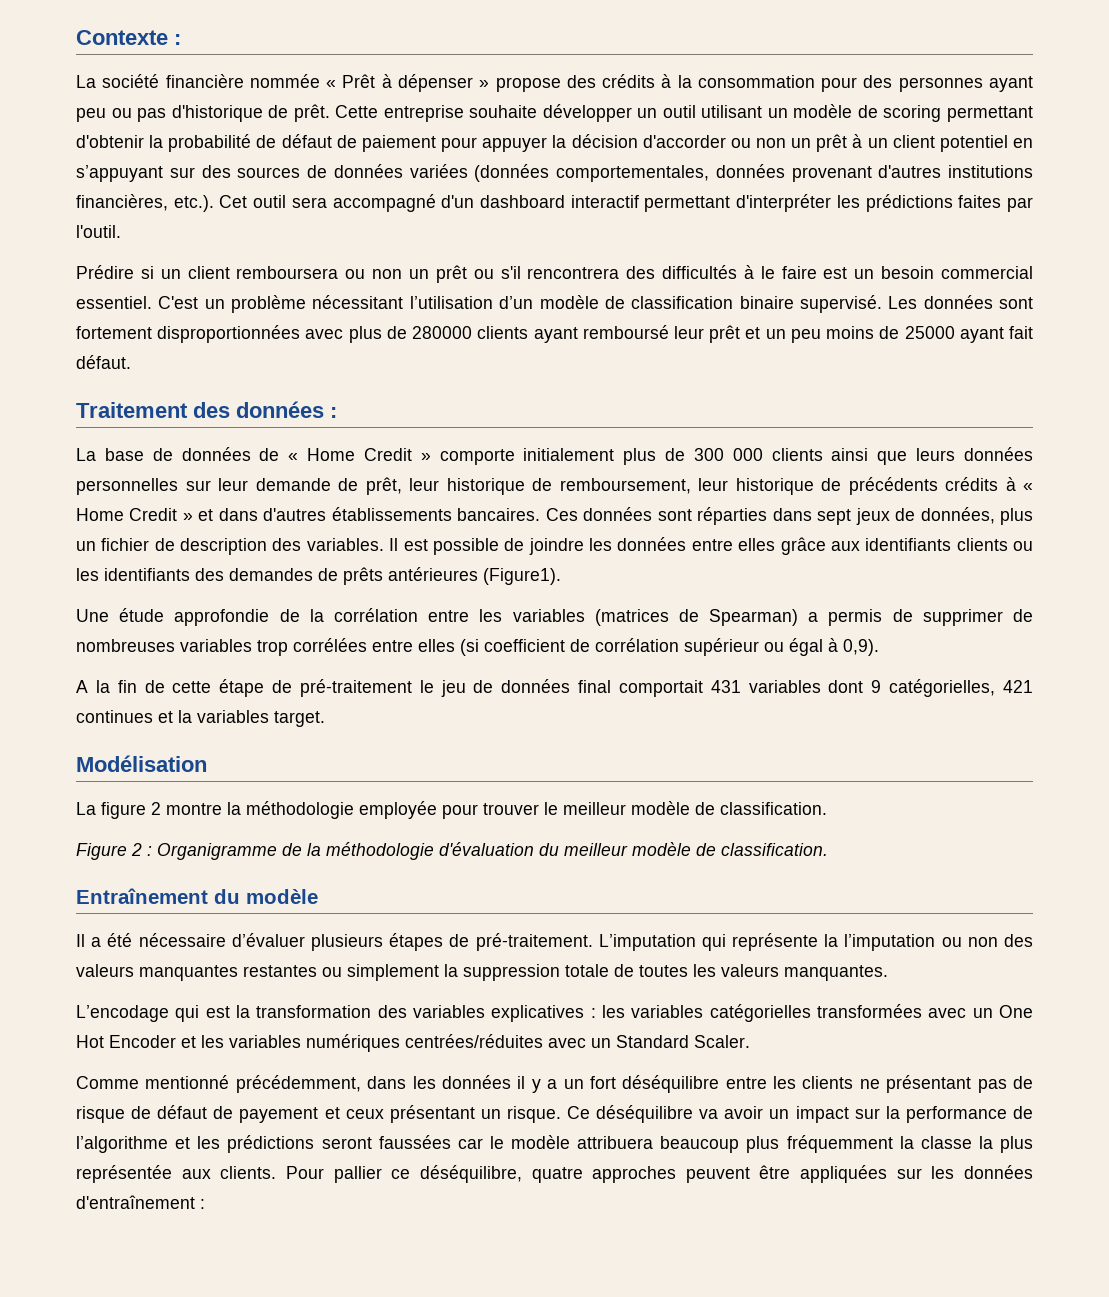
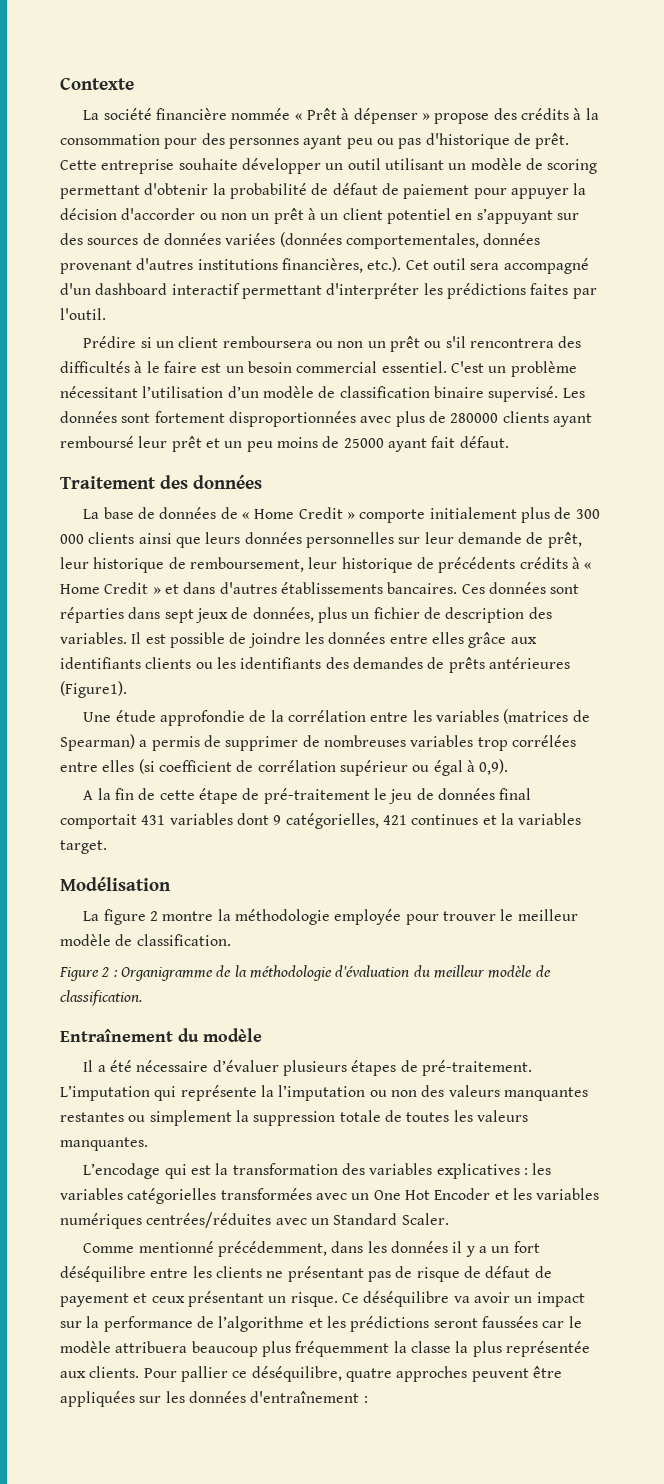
[174,34,181,45] : -> (134, 83) none
[330,407,337,418] : -> (262, 482) none

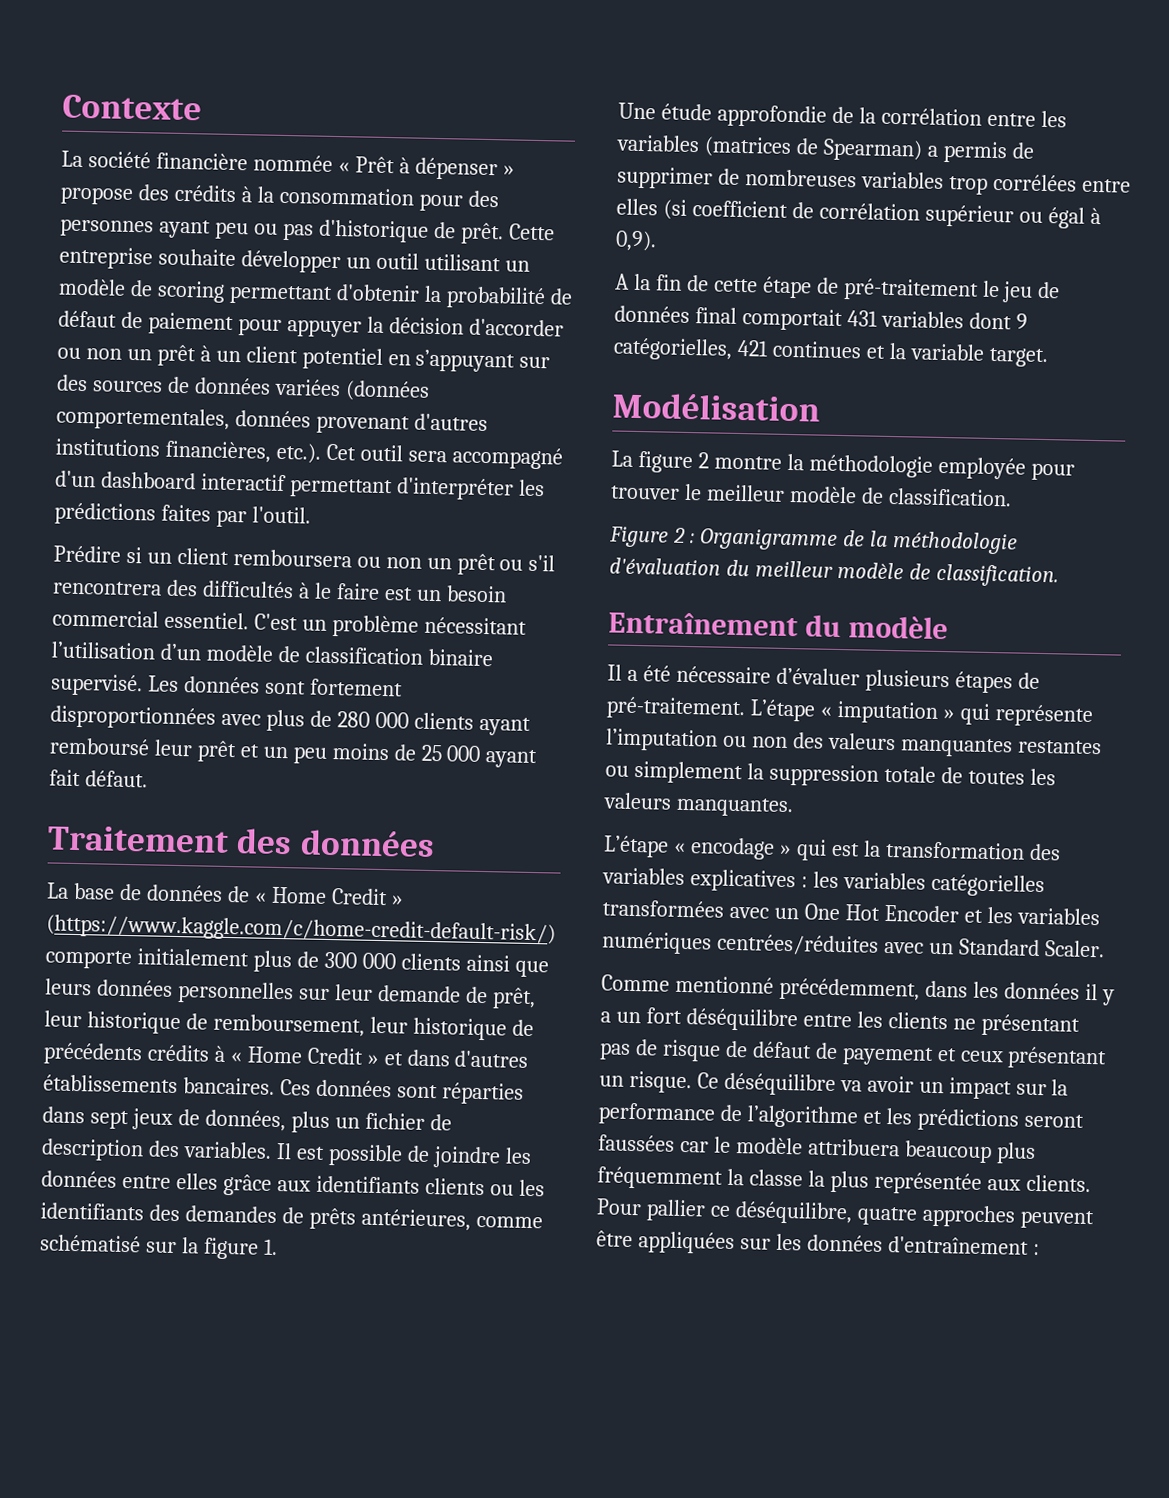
[450,413,499,423] 280000 -> [336,711,409,729] 280 000
[343,438,384,448] 25000 -> [420,744,482,762] 25 000
(355, 515) none -> [46,914,556,946] (https://www.kaggle.com/c/home-credit-default-risk/)
[488,657,570,669] [60,681,127,698] antérieures (Figure1). -> [360,1208,543,1231] [40,1234,278,1260] antérieures, comme schématisé sur la figure 1.
[518,813,582,825] variables -> [909,343,985,361] variable
[60,1085,150,1101] L’imputation -> [749,699,955,724] L’étape « imputation »
[260,1085,274,1097] la -> (1093, 716) none
[83,1163,161,1179] L’encodage -> [603,835,792,860] L’étape « encodage »

